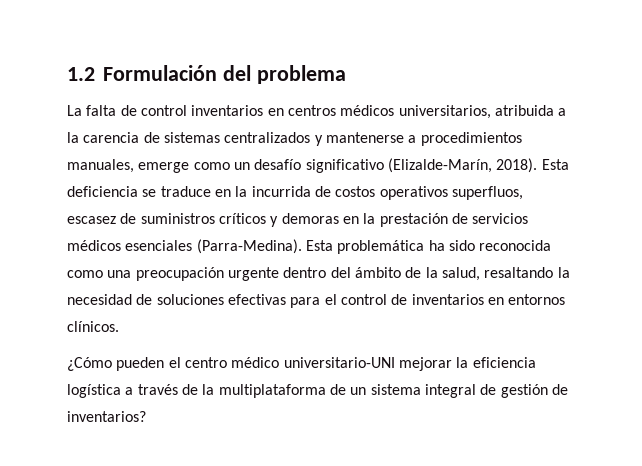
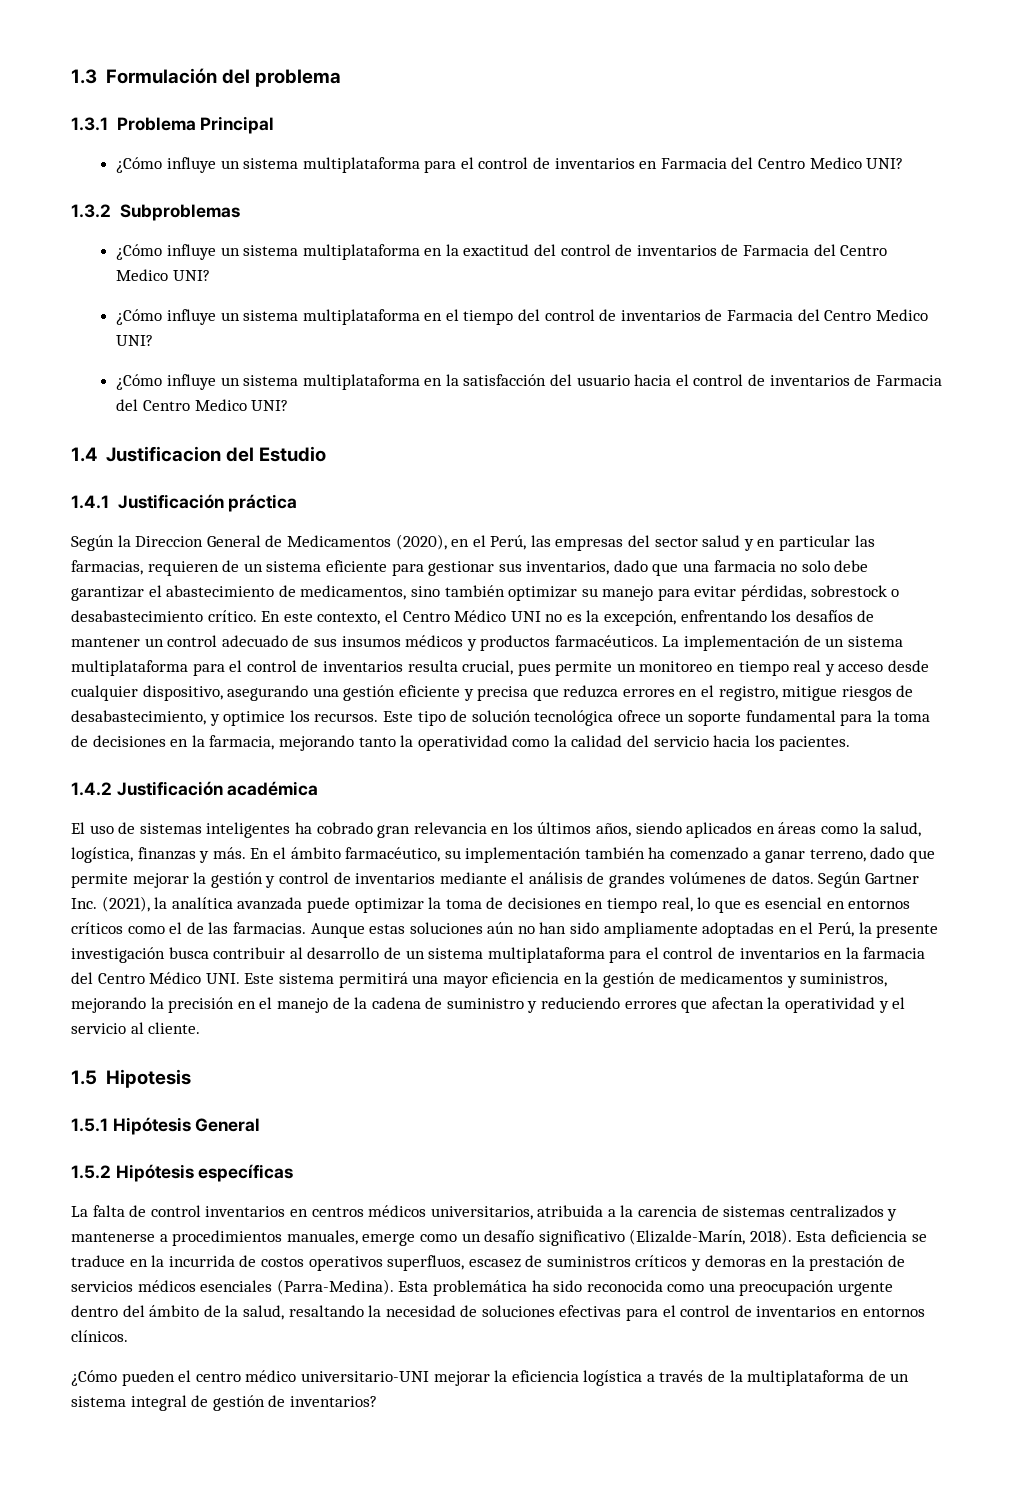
[67,67,95,81] 1.2 -> [71,69,97,84] 1.3
(346, 74) none -> [71,116,275,134] [116,157,904,173] [71,204,240,221] [116,244,888,260] [116,269,210,281] [116,309,928,325] [116,335,154,346] [116,374,942,390] [116,399,289,411] [71,446,326,462] [71,494,298,512] [71,534,875,551] [71,560,869,576] [71,585,900,601] [71,610,875,626] [71,635,903,651] [71,660,930,676] [71,685,914,701] [71,710,931,726] [71,735,851,751] [71,781,319,796] [71,822,922,838] [71,847,936,863] [71,872,920,888] [71,896,911,913] [71,922,939,938] [71,947,926,963] [71,972,888,988] [71,997,906,1013] [71,1022,201,1034] [71,1069,191,1088] [71,1117,261,1135] [71,1164,294,1182] // 1.3.1 Problema Principal // ¿Cómo influye un sistema multiplataforma para el control de inventarios en Farmacia del Centro Medico UNI? // 1.3.2 Subproblemas // ¿Cómo influye un sistema multiplataforma en la exactitud del control de inventarios de Farmacia del Centro Medico UNI? // ¿Cómo influye un sistema multiplataforma en el tiempo del control de inventarios de Farmacia del Centro Medico UNI? // ¿Cómo influye un sistema multiplataforma en la satisfacción del usuario hacia el control de inventarios de Farmacia del Centro Medico UNI? // 1.4 Justificacion del Estudio // 1.4.1 Justificación práctica // Según la Direccion General de Medicamentos (2020), en el Perú, las empresas del sector salud y en particular las farmacias, requieren de un sistema eficiente para gestionar sus inventarios, dado que una farmacia no solo debe garantizar el abastecimiento de medicamentos, sino también optimizar su manejo para evitar pérdidas, sobrestock o desabastecimiento crítico. En este contexto, el Centro Médico UNI no es la excepción, enfrentando los desafíos de mantener un control adecuado de sus insumos médicos y productos farmacéuticos. La implementación de un sistema multiplataforma para el control de inventarios resulta crucial, pues permite un monitoreo en tiempo real y acceso desde cualquier dispositivo, asegurando una gestión eficiente y precisa que reduzca errores en el registro, mitigue riesgos de desabastecimiento, y optimice los recursos. Este tipo de solución tecnológica ofrece un soporte fundamental para la toma de decisiones en la farmacia, mejorando tanto la operatividad como la calidad del servicio hacia los pacientes. // 1.4.2 Justificación académica // El uso de sistemas inteligentes ha cobrado gran relevancia en los últimos años, siendo aplicados en áreas como la salud, logística, finanzas y más. En el ámbito farmacéutico, su implementación también ha comenzado a ganar terreno, dado que permite mejorar la gestión y control de inventarios mediante el análisis de grandes volúmenes de datos. Según Gartner Inc. (2021), la analítica avanzada puede optimizar la toma de decisiones en tiempo real, lo que es esencial en entornos críticos como el de las farmacias. Aunque estas soluciones aún no han sido ampliamente adoptadas en el Perú, la presente investigación busca contribuir al desarrollo de un sistema multiplataforma para el control de inventarios en la farmacia del Centro Médico UNI. Este sistema permitirá una mayor eficiencia en la gestión de medicamentos y suministros, mejorando la precisión en el manejo de la cadena de suministro y reduciendo errores que afectan la operatividad y el servicio al cliente. // 1.5 Hipotesis // 1.5.1 Hipótesis General // 1.5.2 Hipótesis específicas

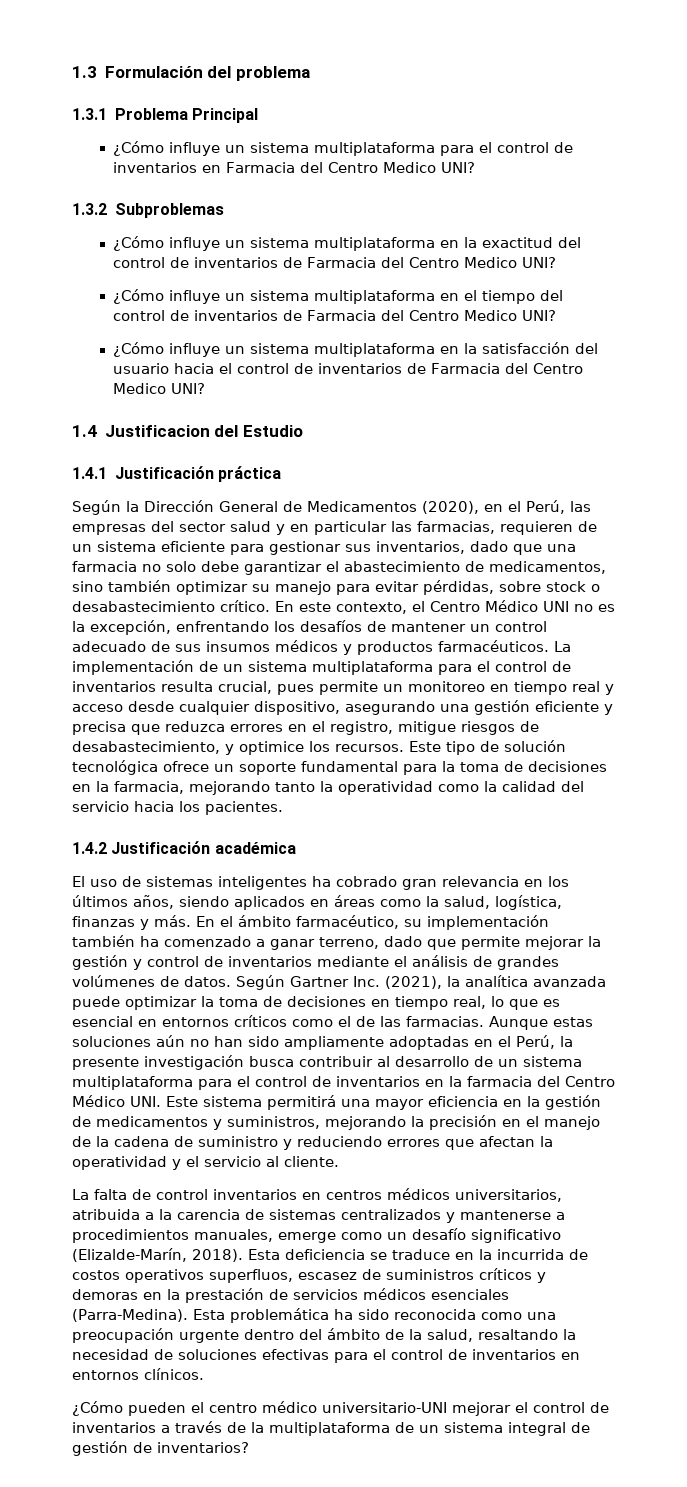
[135,536,204,547] Direccion -> [144,500,214,512] Dirección
[810,585,887,597] sobrestock -> [499,581,586,592] sobre stock
[71,1069,191,1088] [71,1117,261,1135] [71,1164,294,1182] // 1.5 Hipotesis // 1.5.1 Hipótesis General // 1.5.2 Hipótesis específicas -> (339, 1161) none
[494,1370,643,1386] la eficiencia logística -> [515,1402,609,1413] [72,1422,156,1433] el control de inventarios

